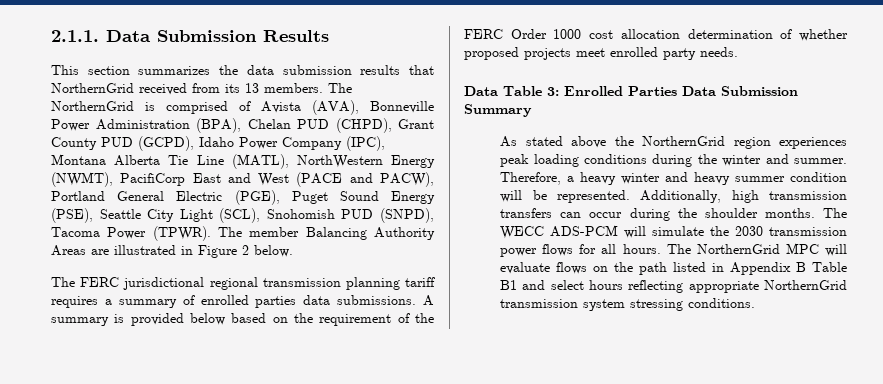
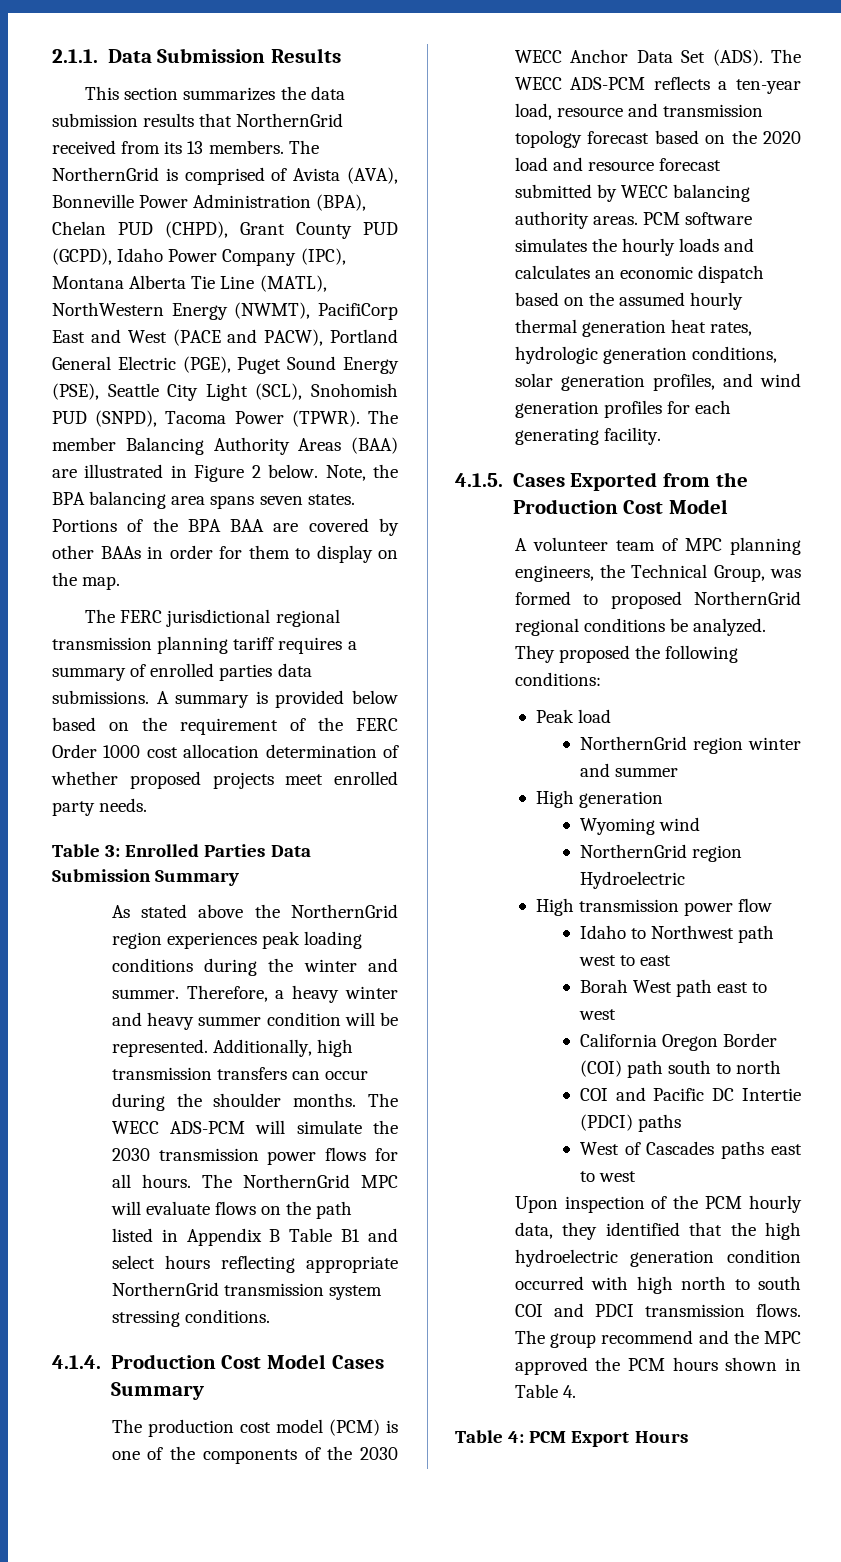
(86, 250) none -> [351,437,398,454] (BAA)
(293, 251) none -> [325,464,398,481] [52,491,355,509] [52,518,399,536] [52,545,398,563] [52,572,121,590] Note, the BPA balancing area spans seven states. Portions of the BPA BAA are covered by other BAAs in order for them to display on the map.
[464,86,498,96] Data -> (148, 805) none
(756, 303) none -> [52,1354,384,1369] [110,1382,204,1400] [111,1419,399,1437] [111,1446,398,1464] [514,49,801,66] [514,76,801,94] [514,103,764,120] [514,130,801,148] [514,157,722,171] [514,184,751,202] [514,211,753,229] [514,238,755,256] [514,265,765,283] [514,292,744,310] [514,319,753,337] [514,346,778,364] [514,373,801,391] [514,400,732,418] [514,427,661,445] [455,472,748,491] [512,499,728,514] [514,537,801,555] [514,564,801,582] [514,591,801,609] [514,618,767,636] [514,645,739,663] [514,672,601,686] [535,709,611,723] [579,736,801,754] [579,763,678,777] [535,790,663,808] [579,817,700,835] [579,844,742,862] [579,871,685,889] [535,898,773,916] [579,925,775,943] [578,955,671,966] [579,979,768,997] [578,1009,616,1020] [579,1033,777,1051] [579,1060,782,1078] [579,1087,801,1101] [579,1114,681,1132] [579,1141,802,1159] [579,1171,636,1182] [514,1195,802,1213] [514,1222,801,1240] [514,1249,801,1267] [514,1276,801,1294] [514,1303,801,1317] [514,1330,801,1348] [514,1357,801,1375] [514,1384,576,1398] [455,1430,688,1447] // 4.1.4. Production Cost Model Cases Summary // The production cost model (PCM) is one of the components of the 2030 WECC Anchor Data Set (ADS). The WECC ADS-PCM reflects a ten-year load, resource and transmission topology forecast based on the 2020 load and resource forecast submitted by WECC balancing authority areas. PCM software simulates the hourly loads and calculates an economic dispatch based on the assumed hourly thermal generation heat rates, hydrologic generation conditions, solar generation profiles, and wind generation profiles for each generating facility. // 4.1.5. Cases Exported from the Production Cost Model // A volunteer team of MPC planning engineers, the Technical Group, was formed to proposed NorthernGrid regional conditions be analyzed. They proposed the following conditions: // Peak load // NorthernGrid region winter and summer // High generation // Wyoming wind // NorthernGrid region Hydroelectric // High transmission power flow // Idaho to Northwest path west to east // Borah West path east to west // California Oregon Border (COI) path south to north // COI and Pacific DC Intertie (PDCI) paths // West of Cascades paths east to west // Upon inspection of the PCM hourly data, they identified that the high hydroelectric generation condition occurred with high north to south COI and PDCI transmission flows. The group recommend and the MPC approved the PCM hours shown in Table 4. // Table 4: PCM Export Hours

